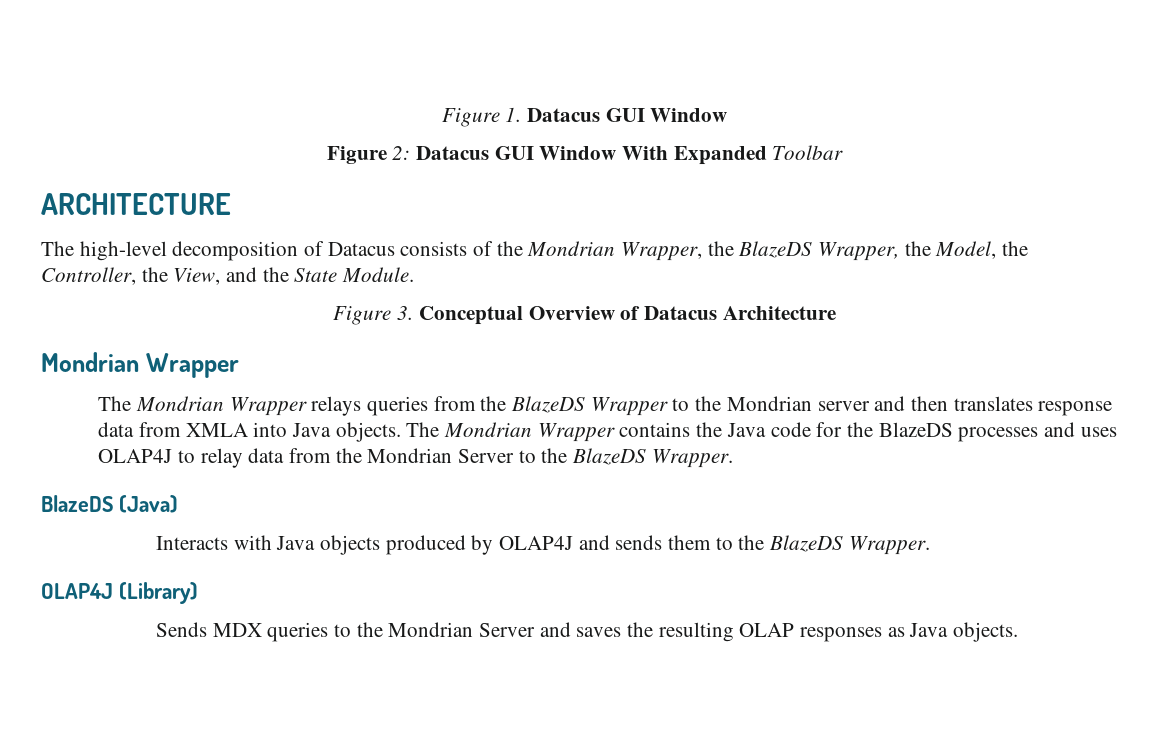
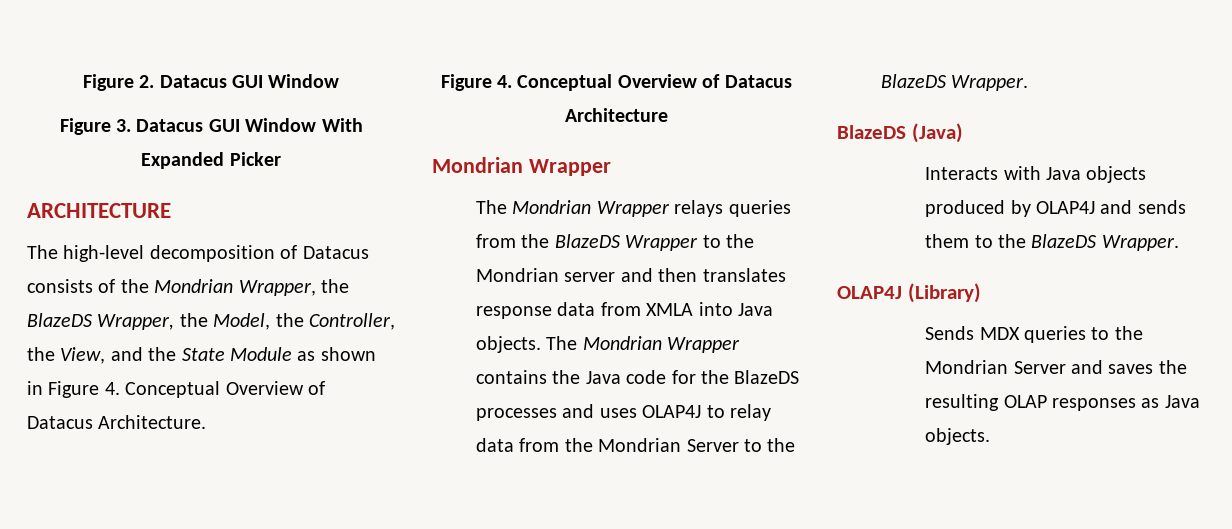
[441,107,522,127] Figure 1. -> [82,74,155,91] Figure 2.
[392,146,411,160] 2: -> [115,119,131,132] 3.
[772,145,844,160] Toolbar -> [229,152,281,166] Picker
[342,267,415,282] [333,306,414,325] Module. // Figure 3. -> [230,347,376,361] [27,381,325,398] [27,415,207,429] [440,74,512,91] Module as shown in Figure 4. Conceptual Overview of Datacus Architecture. // Figure 4.

